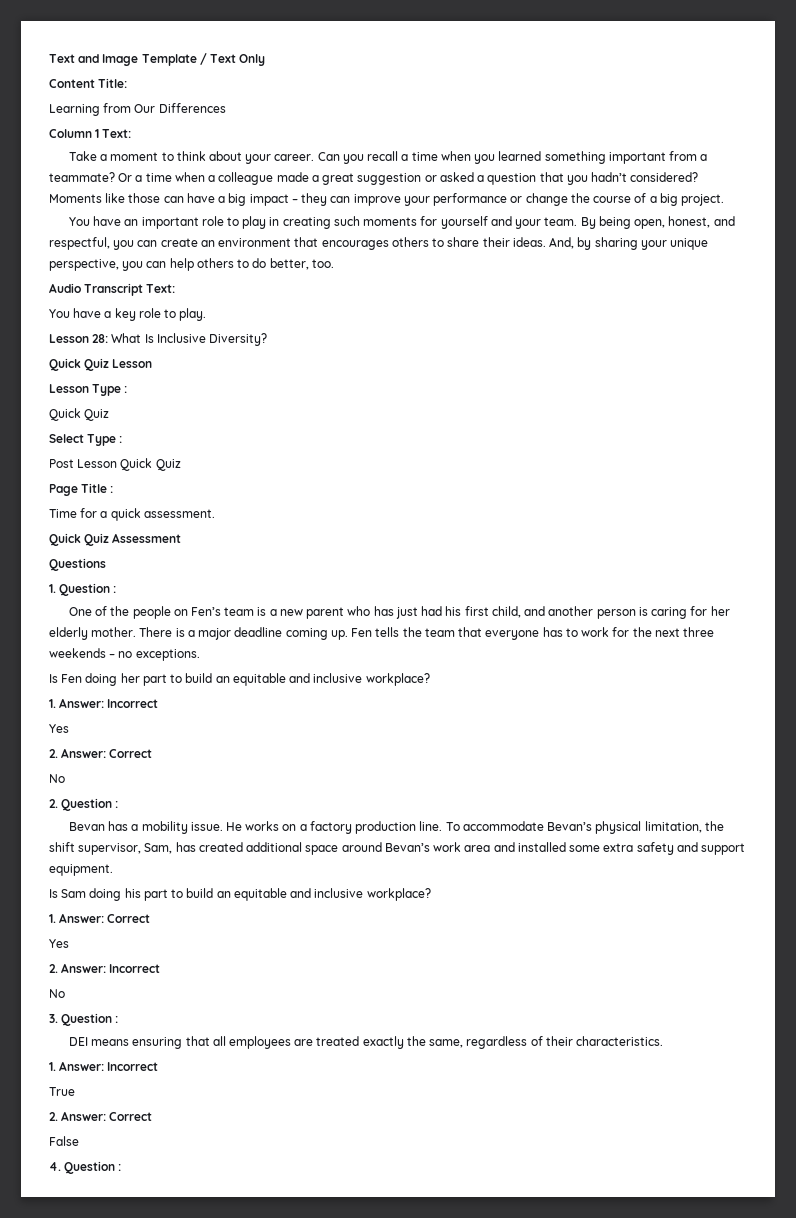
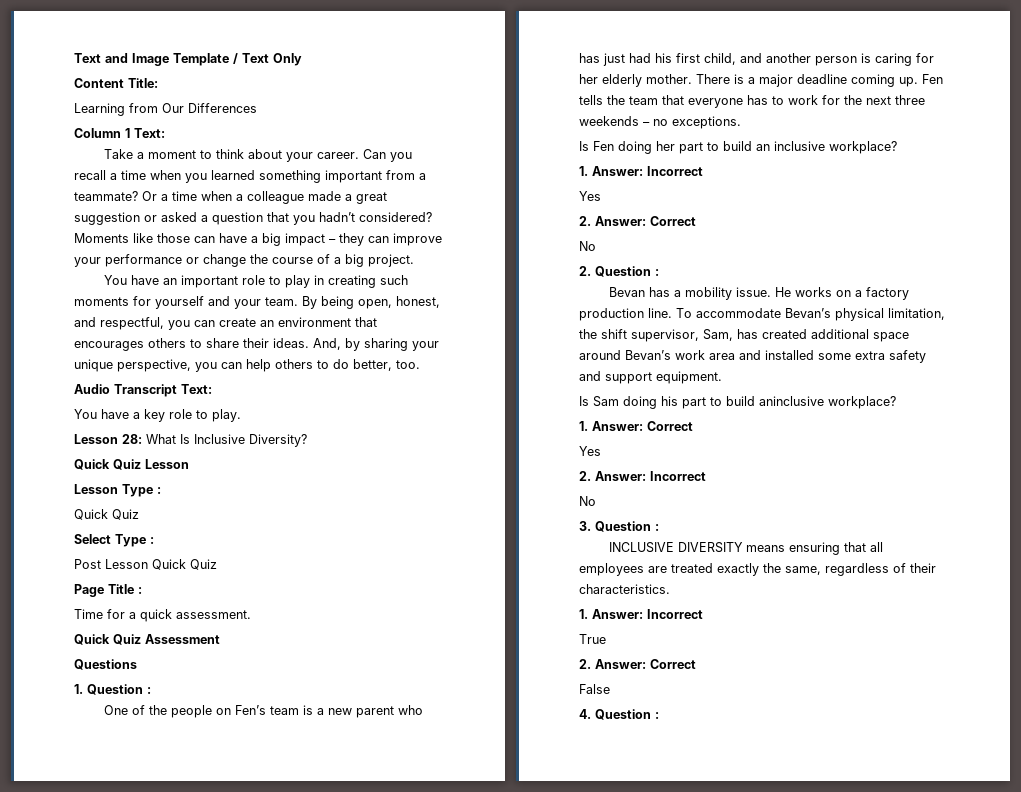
[232,673,311,686] equitable and -> (770, 147) none
[216,888,364,901] an equitable and inclusive -> [759,396,824,406] aninclusive
[68,1037,88,1046] DEI -> [608,542,743,553] INCLUSIVE DIVERSITY

